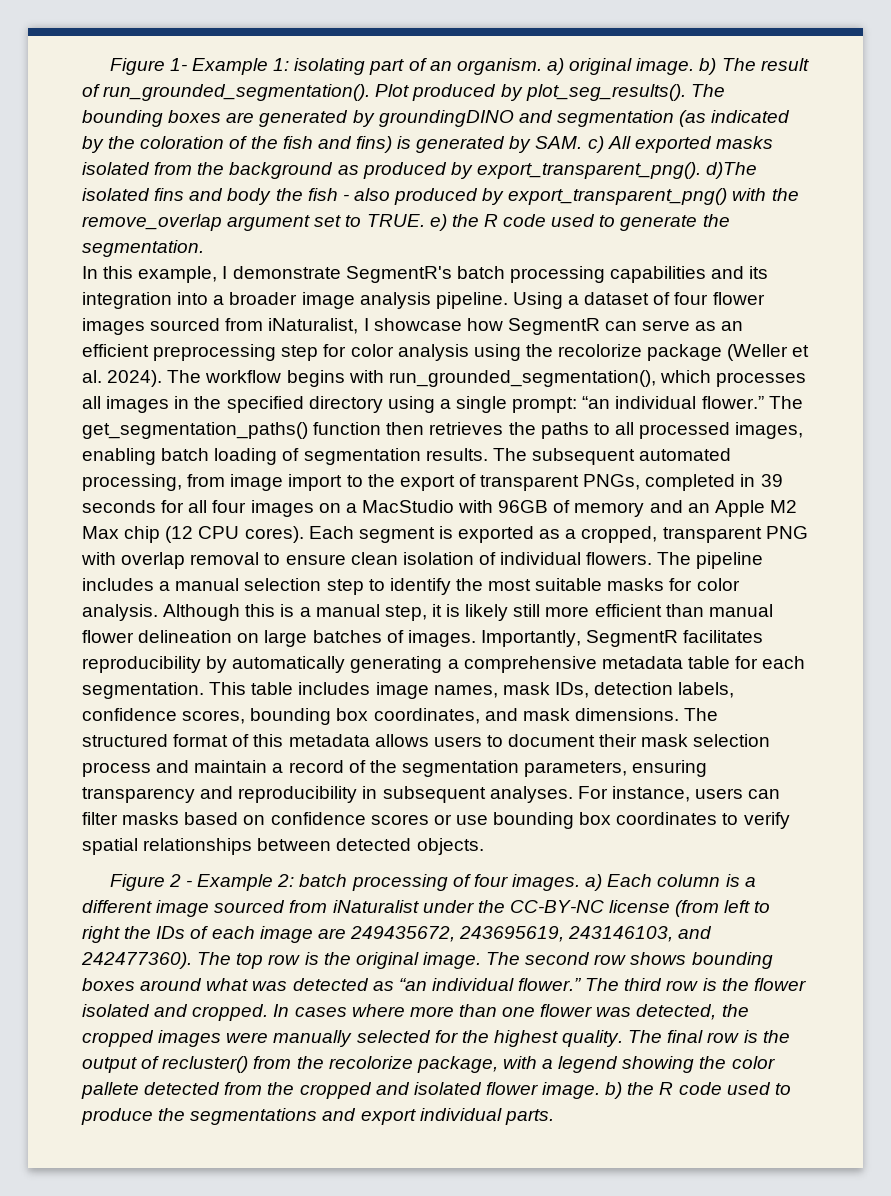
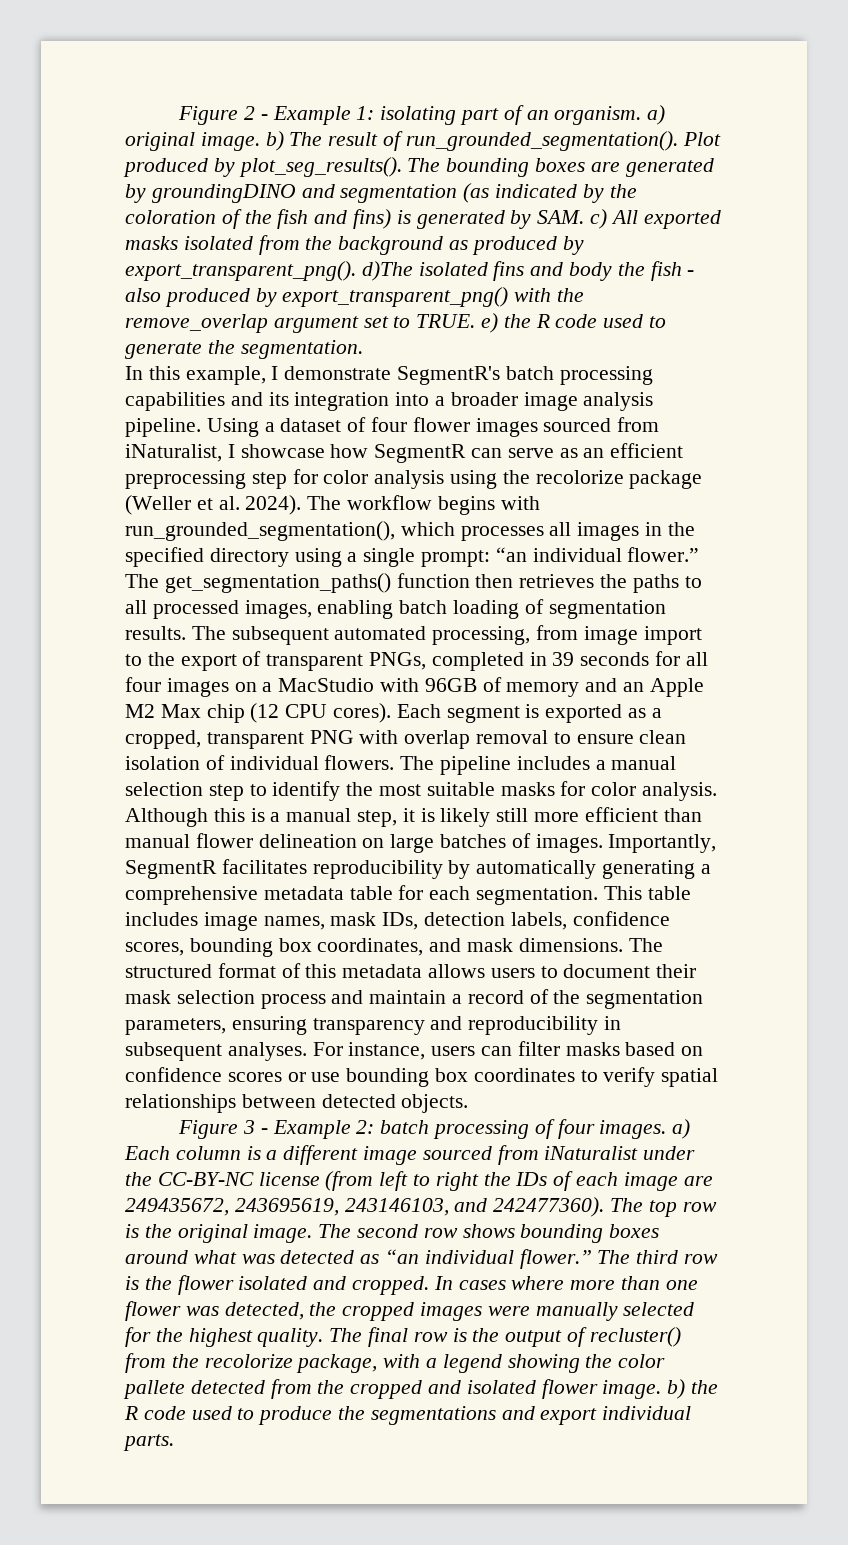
[109,58,187,75] Figure 1- -> [178,106,268,125] Figure 2 -
[168,874,181,887] 2 -> [242,1120,255,1134] 3

